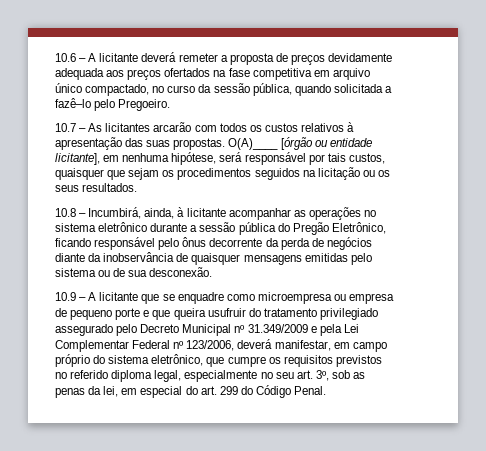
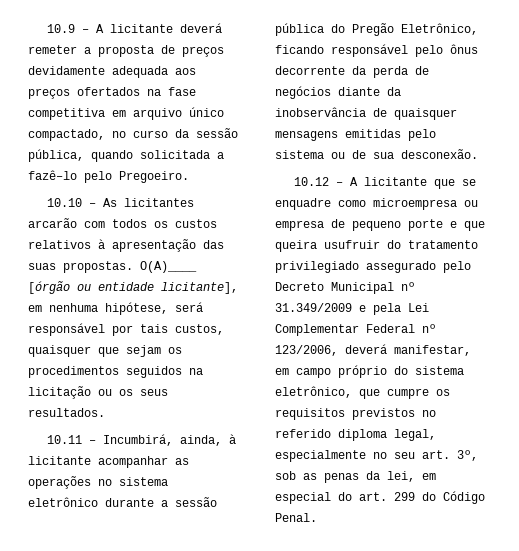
[55,53,76,62] 10.6 -> [46,24,75,33] 10.9
[55,123,76,132] 10.7 -> [46,198,82,207] 10.10
[55,208,76,217] 10.8 -> [46,435,82,444] 10.11
[55,292,76,301] 10.9 -> [293,177,329,186] 10.12

